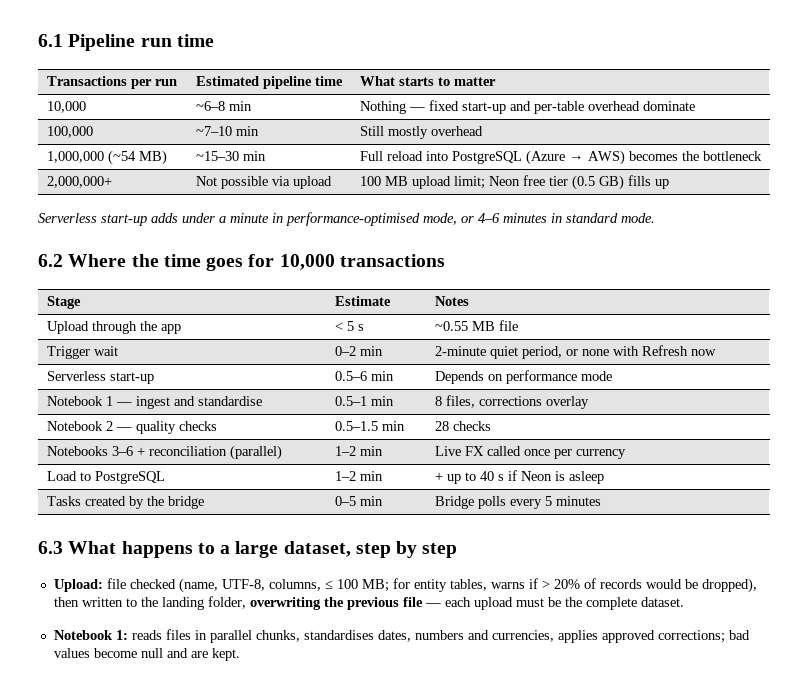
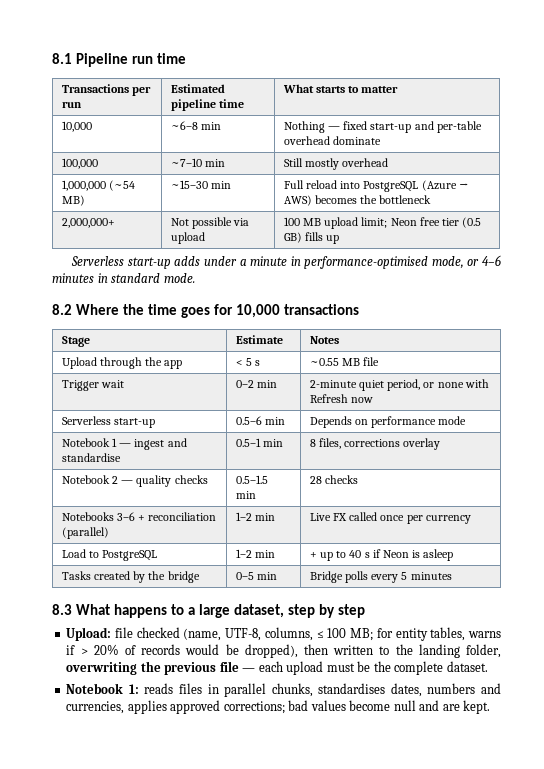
[38,34,63,47] 6.1 -> [52,53,72,64] 8.1
[38,254,63,267] 6.2 -> [52,304,72,315] 8.2
[38,541,63,554] 6.3 -> [52,604,72,615] 8.3

